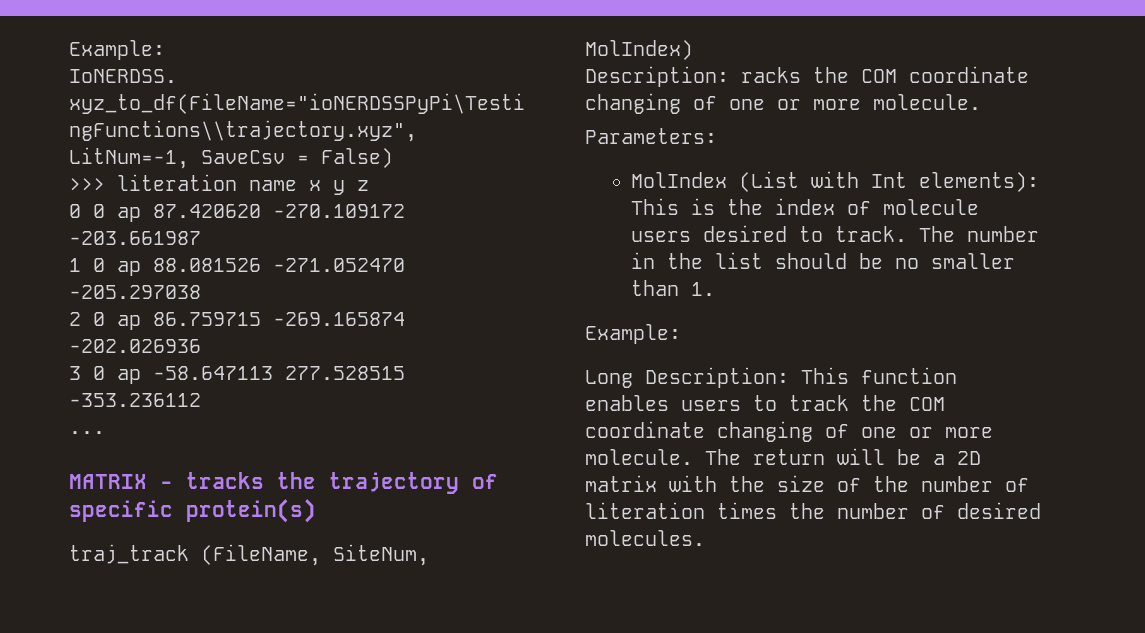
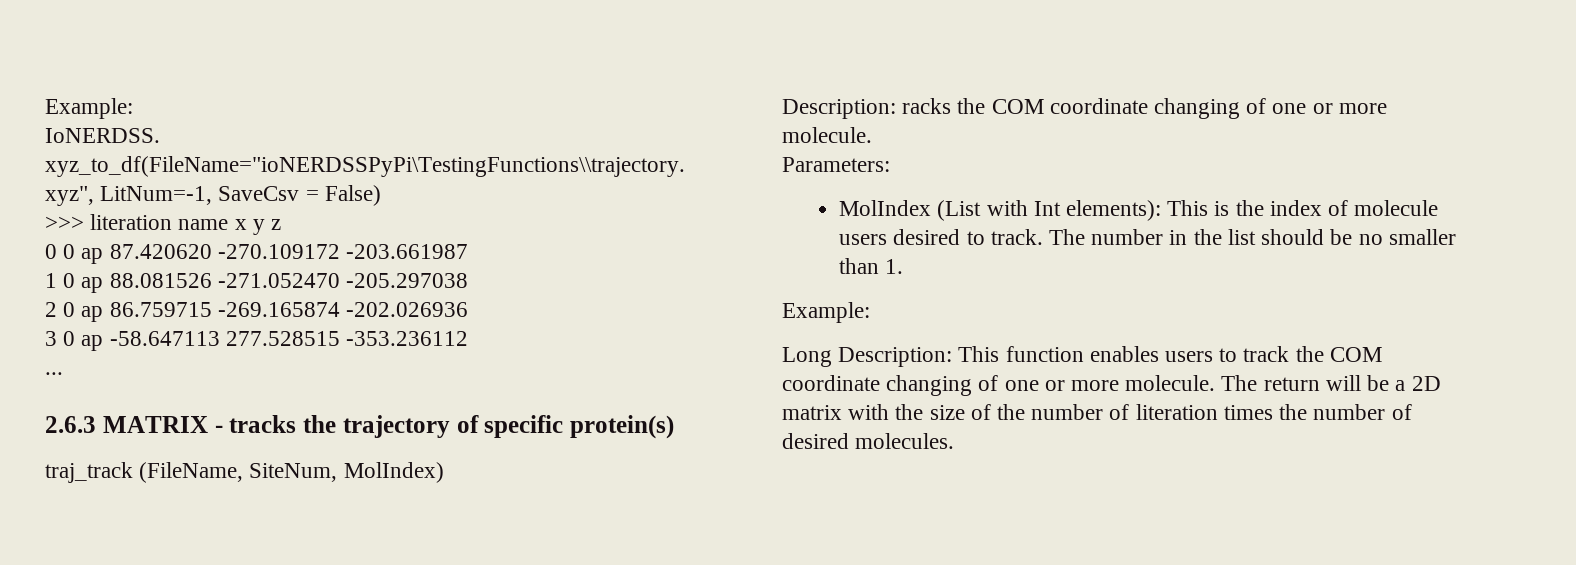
(105, 432) none -> [45,416,96,433] 2.6.3

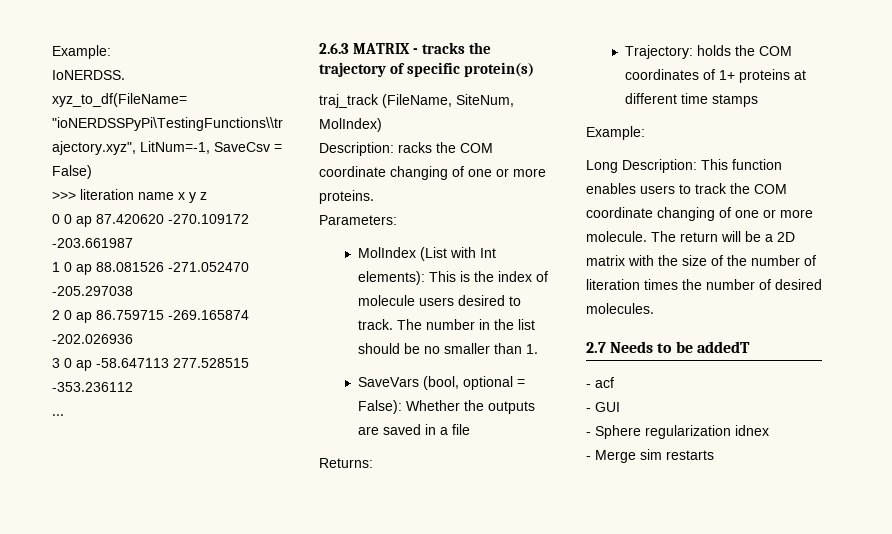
[782,127,872,143] molecule. -> [319,190,374,204] proteins.
(904, 266) none -> [357,376,525,390] [357,400,535,414] [357,424,470,435] [319,458,373,468] [624,45,792,59] [624,69,806,83] [624,93,758,107] // SaveVars (bool, optional = False): Whether the outputs are saved in a file // Returns: // Trajectory: holds the COM coordinates of 1+ proteins at different time stamps
(955, 441) none -> [586,341,750,353] [586,377,614,388] [586,402,620,412] [586,425,769,439] [586,449,714,463] // 2.7 Needs to be addedT // - acf // - GUI // - Sphere regularization idnex // - Merge sim restarts

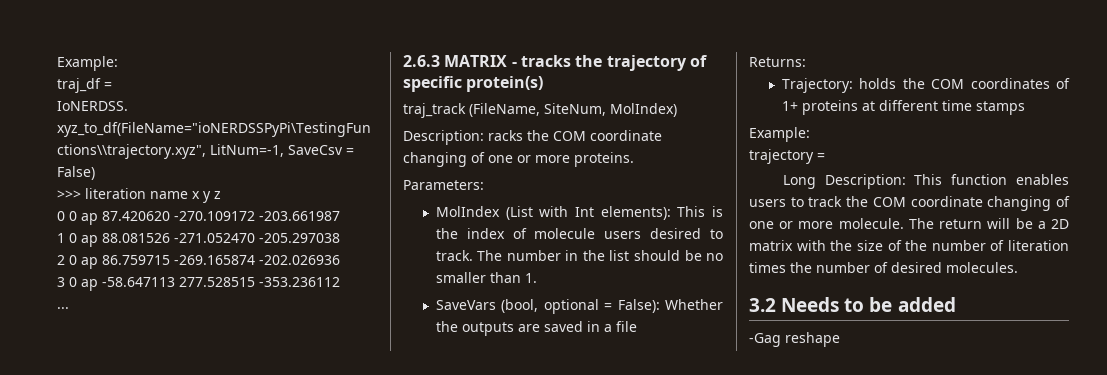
[52,45,111,59] Example: -> [57,56,118,71] [57,78,112,93] Example: // traj_df =
(645, 133) none -> [749,149,825,164] // trajectory =
[586,342,606,353] 2.7 -> [749,298,776,312] 3.2
[696,341,750,353] [586,377,614,388] [586,402,620,412] [586,425,769,439] [586,449,714,463] addedT // - acf // - GUI // - Sphere regularization idnex // - Merge sim restarts -> [897,297,956,312] [749,332,840,347] added // -Gag reshape

